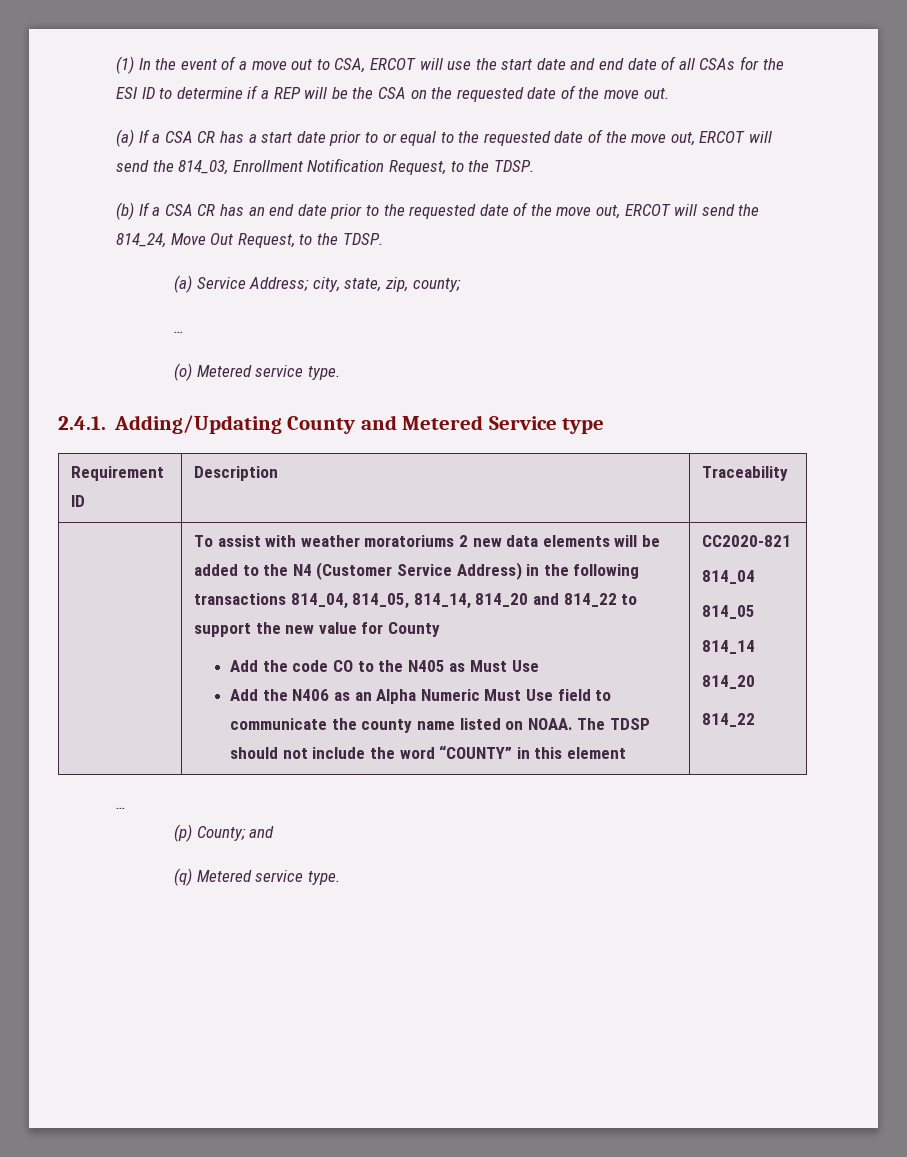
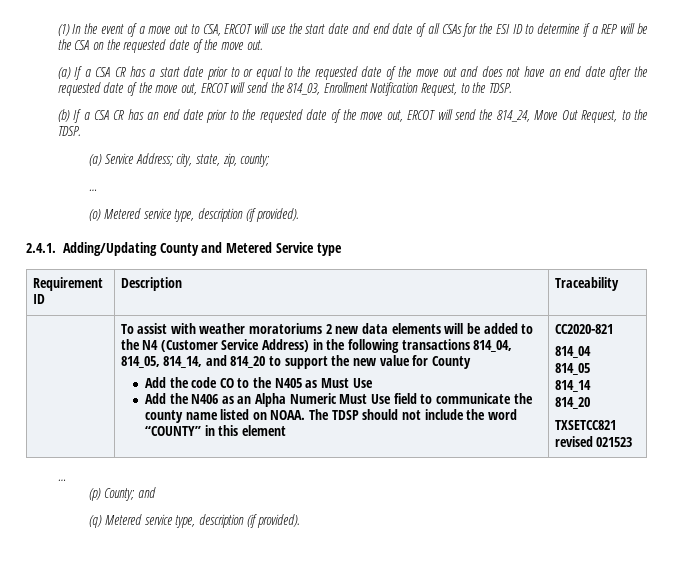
(667, 138) none -> [442,66,648,80] [57,82,179,96] out and does not have an end date after the requested date of the move
[307,366,340,380] type. -> [174,208,300,222] type, description (if provided).
[475,593,617,607] 814_20 and 814_22 -> [205,355,266,368] and 814_20
[702,713,756,727] 814_22 -> [554,420,616,430] [554,436,633,447] TXSETCC821 revised 021523
[307,871,340,885] type. -> [175,514,301,528] type, description (if provided).

